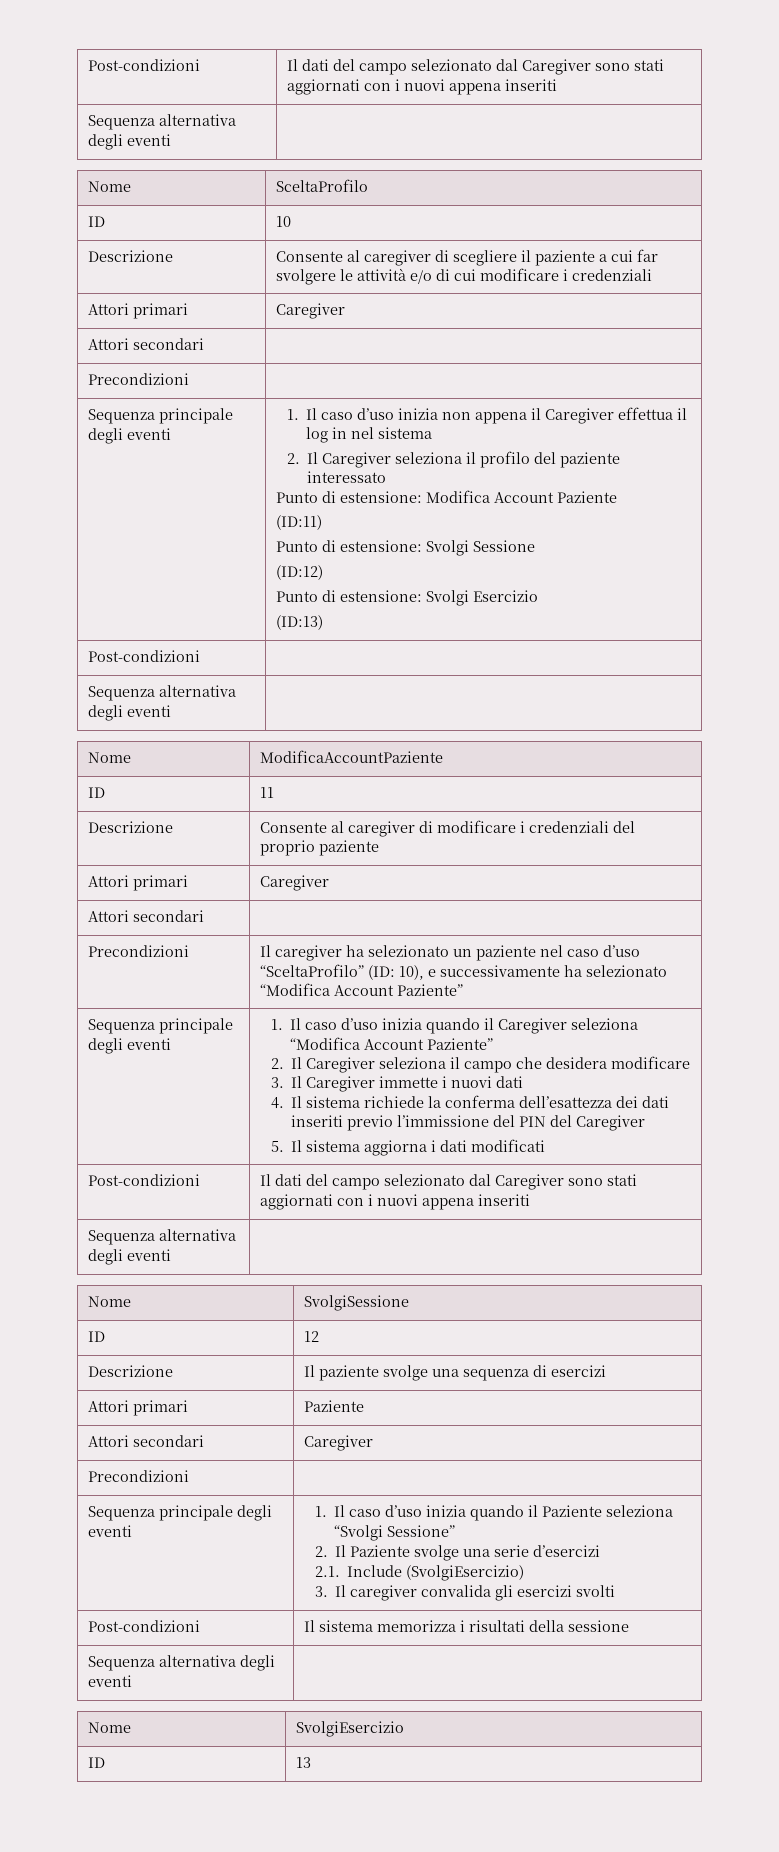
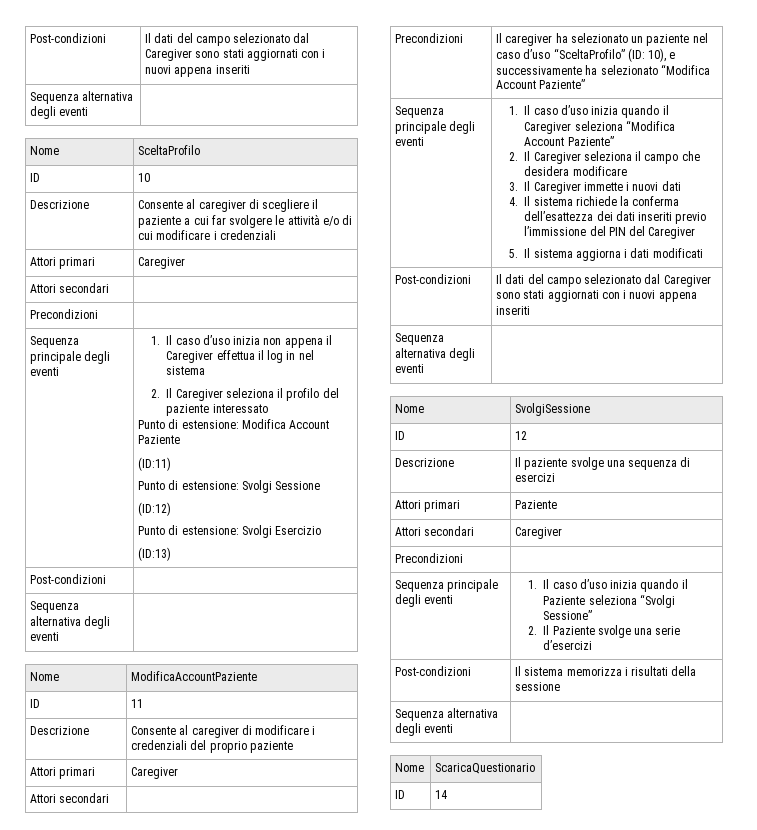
[314,1565,525,1581] [314,1585,616,1601] // 2.1. Include (SvolgiEsercizio) // 3. Il caregiver convalida gli esercizi svolti -> (593, 645) none
[295,1721,404,1737] [87,1757,105,1768] [295,1757,311,1768] SvolgiEsercizio // ID | 13 -> [435,763,536,774] [395,790,406,799] [435,790,448,799] ScaricaQuestionario // ID | 14

